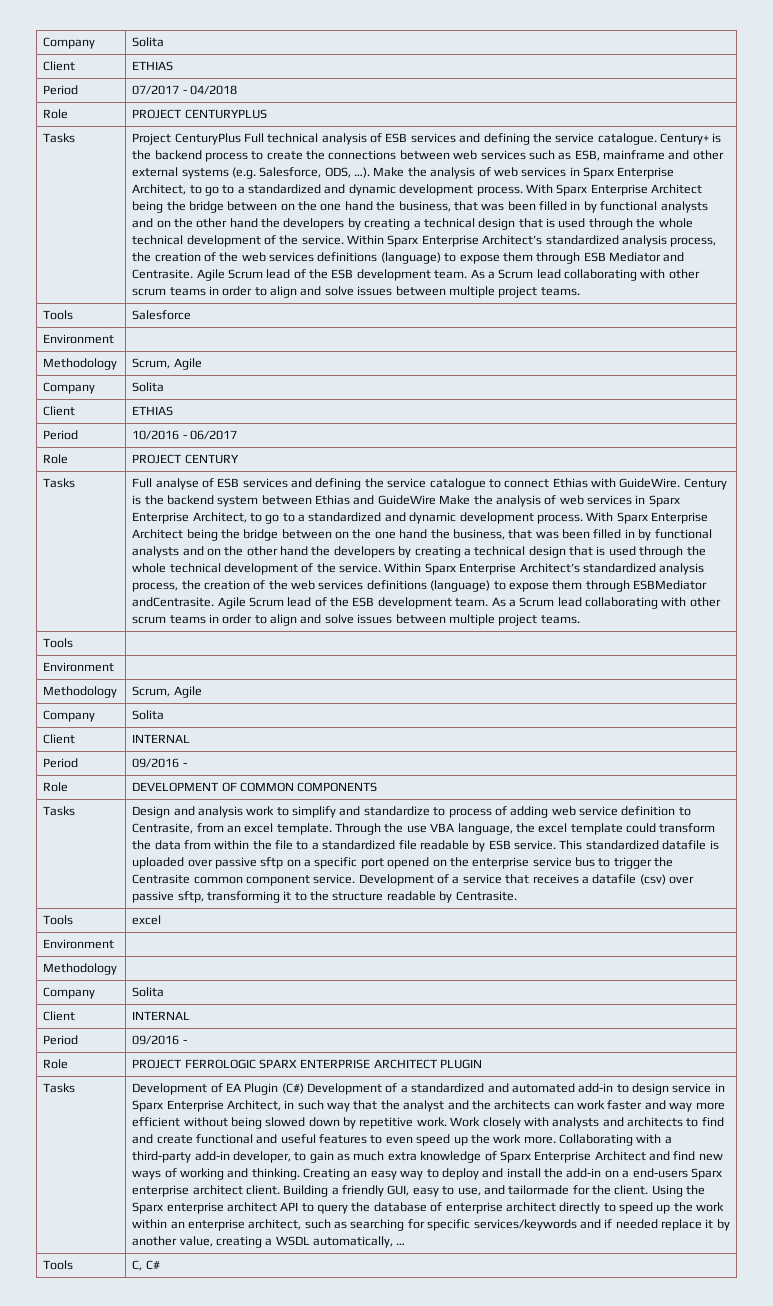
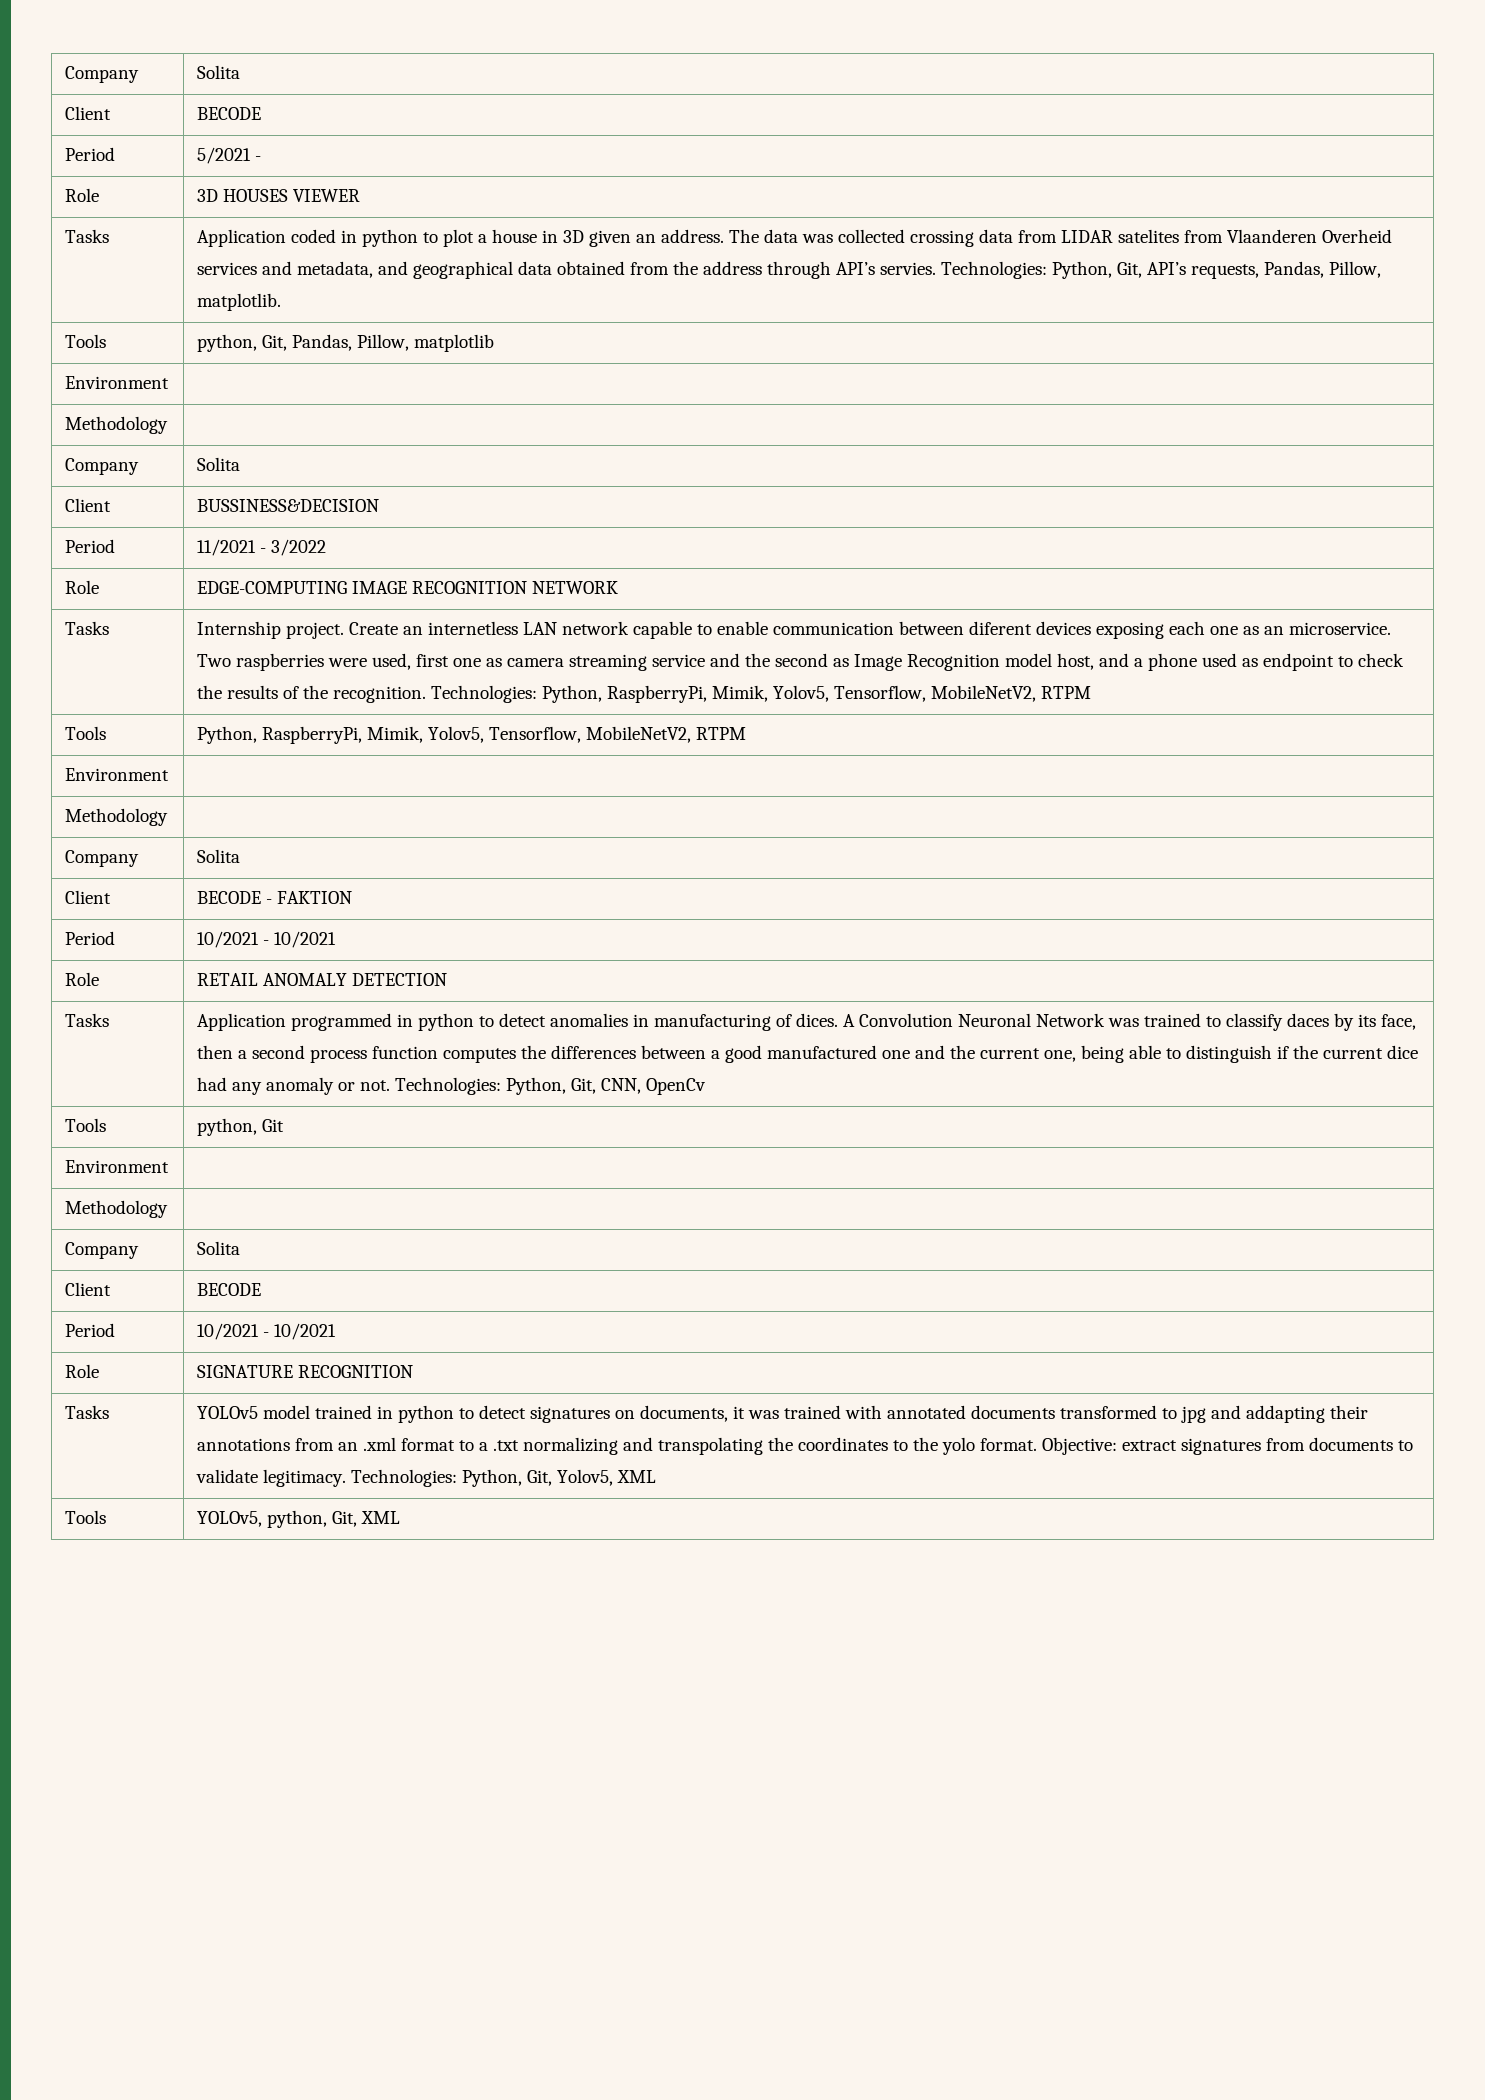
[43,37,96,49] [132,37,165,47] [43,61,76,71] [132,61,174,71] [43,85,79,95] [132,85,237,95] [43,109,69,119] [132,109,267,119] [43,133,76,143] [132,133,722,145] [132,150,724,162] [132,167,675,179] [132,184,703,196] [132,201,708,213] [132,218,693,230] [132,235,717,247] [132,252,685,264] [132,269,700,281] [132,286,580,298] [43,310,74,320] [132,310,192,320] [43,334,115,344] [43,358,118,370] [132,358,202,370] [43,382,96,394] [132,382,165,392] [43,406,76,416] [132,406,174,416] [43,430,79,440] [132,430,237,440] [43,454,69,464] [132,454,239,464] [43,478,76,488] [132,478,727,490] [132,495,680,507] [132,512,709,524] [132,529,712,541] [132,546,706,558] [132,563,705,575] [132,580,708,592] [132,597,721,609] [132,614,580,626] [43,638,74,648] [43,662,115,672] [43,686,118,698] [132,686,202,698] [43,710,96,722] [132,710,165,720] [43,734,76,744] [132,734,191,743] [43,758,79,768] [132,758,187,768] [43,782,69,792] [132,782,378,792] [43,806,76,816] [132,806,691,818] [132,823,716,835] [132,840,719,852] [132,857,674,869] [132,874,695,886] [132,891,517,903] [43,915,74,925] [132,915,162,925] [43,939,115,949] [43,963,118,975] [43,987,96,999] [132,987,165,997] [43,1011,76,1021] [132,1011,191,1020] [43,1035,79,1045] [132,1035,187,1045] [43,1059,69,1069] [132,1059,483,1069] [43,1083,76,1093] [132,1083,725,1095] [132,1100,725,1112] [132,1117,724,1129] [132,1134,672,1146] [132,1151,723,1163] [132,1168,722,1180] [132,1185,706,1197] [132,1202,725,1214] [132,1219,730,1231] [132,1236,406,1248] [43,1260,74,1270] [132,1260,160,1271] Company | Solita // Client | ETHIAS // Period | 07/2017 - 04/2018 // Role | PROJECT CENTURYPLUS // Tasks | Project CenturyPlus Full technical analysis of ESB services and defining the service catalogue. Century+ is the backend process to create the connections between web services such as ESB, mainframe and other external systems (e.g. Salesforce, ODS, …). Make the analysis of web services in Sparx Enterprise Architect, to go to a standardized and dynamic development process. With Sparx Enterprise Architect being the bridge between on the one hand the business, that was been filled in by functional analysts and on the other hand the developers by creating a technical design that is used through the whole technical development of the service. Within Sparx Enterprise Architect’s standardized analysis process, the creation of the web services definitions (language) to expose them through ESB Mediator and Centrasite. Agile Scrum lead of the ESB development team. As a Scrum lead collaborating with other scrum teams in order to align and solve issues between multiple project teams. // Tools | Salesforce // Environment | // Methodology | Scrum, Agile // Company | Solita // Client | ETHIAS // Period | 10/2016 - 06/2017 // Role | PROJECT CENTURY // Tasks | Full analyse of ESB services and defining the service catalogue to connect Ethias with GuideWire. Century is the backend system between Ethias and GuideWire Make the analysis of web services in Sparx Enterprise Architect, to go to a standardized and dynamic development process. With Sparx Enterprise Architect being the bridge between on the one hand the business, that was been filled in by functional analysts and on the other hand the developers by creating a technical design that is used through the whole technical development of the service. Within Sparx Enterprise Architect’s standardized analysis process, the creation of the web services definitions (language) to expose them through ESBMediator andCentrasite. Agile Scrum lead of the ESB development team. As a Scrum lead collaborating with other scrum teams in order to align and solve issues between multiple project teams. // Tools | // Environment | // Methodology | Scrum, Agile // Company | Solita // Client | INTERNAL // Period | 09/2016 - // Role | DEVELOPMENT OF COMMON COMPONENTS // Tasks | Design and analysis work to simplify and standardize to process of adding web service definition to Centrasite, from an excel template. Through the use VBA language, the excel template could transform the data from within the file to a standardized file readable by ESB service. This standardized datafile is uploaded over passive sftp on a specific port opened on the enterprise service bus to trigger the Centrasite common component service. Development of a service that receives a datafile (csv) over passive sftp, transforming it to the structure readable by Centrasite. // Tools | excel // Environment | // Methodology | // Company | Solita // Client | INTERNAL // Period | 09/2016 - // Role | PROJECT FERROLOGIC SPARX ENTERPRISE ARCHITECT PLUGIN // Tasks | Development of EA Plugin (C#) Development of a standardized and automated add-in to design service in Sparx Enterprise Architect, in such way that the analyst and the architects can work faster and way more efficient without being slowed down by repetitive work. Work closely with analysts and architects to find and create functional and useful features to even speed up the work more. Collaborating with a third-party add-in developer, to gain as much extra knowledge of Sparx Enterprise Architect and find new ways of working and thinking. Creating an easy way to deploy and install the add-in on a end-users Sparx enterprise architect client. Building a friendly GUI, easy to use, and tailormade for the client. Using the Sparx enterprise architect API to query the database of enterprise architect directly to speed up the work within an enterprise architect, such as searching for specific services/keywords and if needed replace it by another value, creating a WSDL automatically, … // Tools | C, C# -> [65,66,140,83] [197,65,241,79] [65,106,112,120] [197,107,262,120] [65,147,116,161] [197,147,262,164] [65,188,100,202] [197,189,361,202] [65,229,110,243] [197,229,1393,247] [197,261,1382,279] [197,293,282,311] [65,334,107,348] [197,334,495,352] [65,376,170,389] [65,416,169,434] [65,458,140,475] [197,457,241,471] [65,498,112,512] [197,499,380,512] [65,539,116,553] [197,539,327,556] [65,580,100,594] [197,581,619,594] [65,621,110,635] [197,621,1392,639] [197,653,1405,671] [197,685,1092,703] [65,726,107,740] [197,726,747,744] [65,768,170,781] [65,808,169,826] [65,850,140,867] [197,849,241,863] [65,890,112,904] [197,891,353,904] [65,931,116,945] [197,931,337,948] [65,972,100,986] [197,973,448,986] [65,1013,110,1027] [197,1013,1417,1031] [197,1045,1419,1063] [197,1077,707,1095] [65,1118,107,1132] [197,1118,285,1136] [65,1160,170,1173] [65,1200,169,1218] [65,1242,140,1259] [197,1241,241,1255] [65,1282,112,1296] [197,1283,262,1296] [65,1323,116,1337] [197,1323,337,1340] [65,1364,100,1378] [197,1365,414,1378] [65,1405,110,1419] [197,1405,1369,1423] [197,1437,1414,1455] [196,1469,657,1487] [65,1510,107,1524] [197,1510,401,1528] Company | Solita // Client | BECODE // Period | 5/2021 - // Role | 3D HOUSES VIEWER // Tasks | Application coded in python to plot a house in 3D given an address. The data was collected crossing data from LIDAR satelites from Vlaanderen Overheid services and metadata, and geographical data obtained from the address through API’s servies. Technologies: Python, Git, API’s requests, Pandas, Pillow, matplotlib. // Tools | python, Git, Pandas, Pillow, matplotlib // Environment | // Methodology | // Company | Solita // Client | BUSSINESS&DECISION // Period | 11/2021 - 3/2022 // Role | EDGE-COMPUTING IMAGE RECOGNITION NETWORK // Tasks | Internship project. Create an internetless LAN network capable to enable communication between diferent devices exposing each one as an microservice. Two raspberries were used, first one as camera streaming service and the second as Image Recognition model host, and a phone used as endpoint to check the results of the recognition. Technologies: Python, RaspberryPi, Mimik, Yolov5, Tensorflow, MobileNetV2, RTPM // Tools | Python, RaspberryPi, Mimik, Yolov5, Tensorflow, MobileNetV2, RTPM // Environment | // Methodology | // Company | Solita // Client | BECODE - FAKTION // Period | 10/2021 - 10/2021 // Role | RETAIL ANOMALY DETECTION // Tasks | Application programmed in python to detect anomalies in manufacturing of dices. A Convolution Neuronal Network was trained to classify daces by its face, then a second process function computes the differences between a good manufactured one and the current one, being able to distinguish if the current dice had any anomaly or not. Technologies: Python, Git, CNN, OpenCv // Tools | python, Git // Environment | // Methodology | // Company | Solita // Client | BECODE // Period | 10/2021 - 10/2021 // Role | SIGNATURE RECOGNITION // Tasks | YOLOv5 model trained in python to detect signatures on documents, it was trained with annotated documents transformed to jpg and addapting their annotations from an .xml format to a .txt normalizing and transpolating the coordinates to the yolo format. Objective: extract signatures from documents to validate legitimacy. Technologies: Python, Git, Yolov5, XML // Tools | YOLOv5, python, Git, XML

